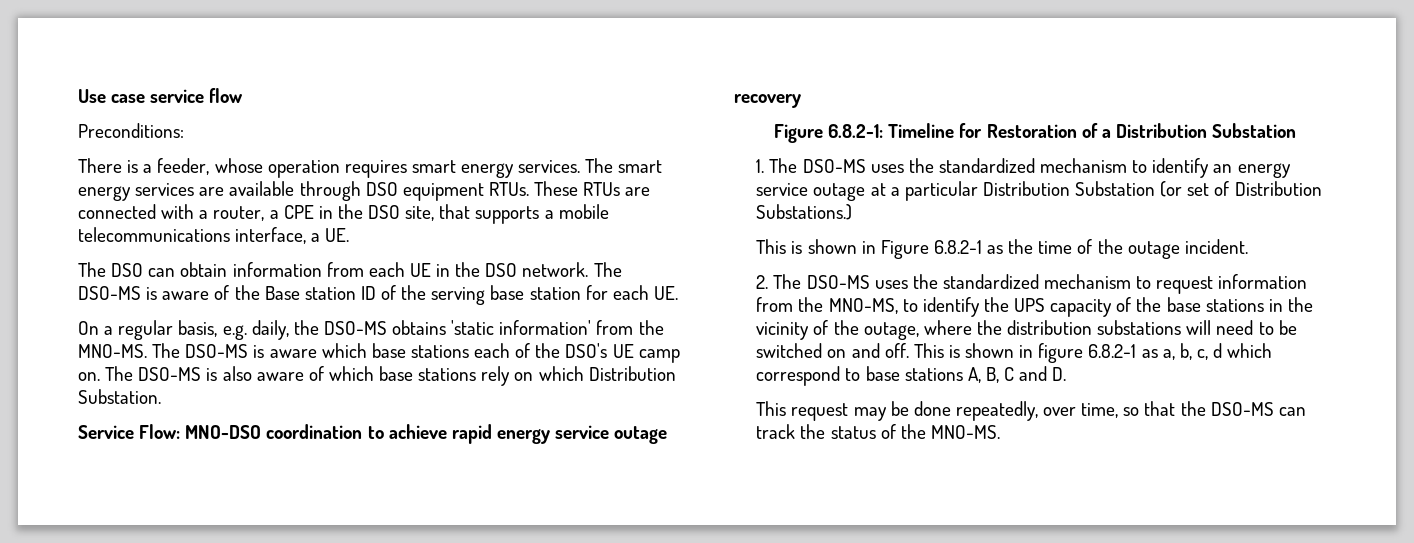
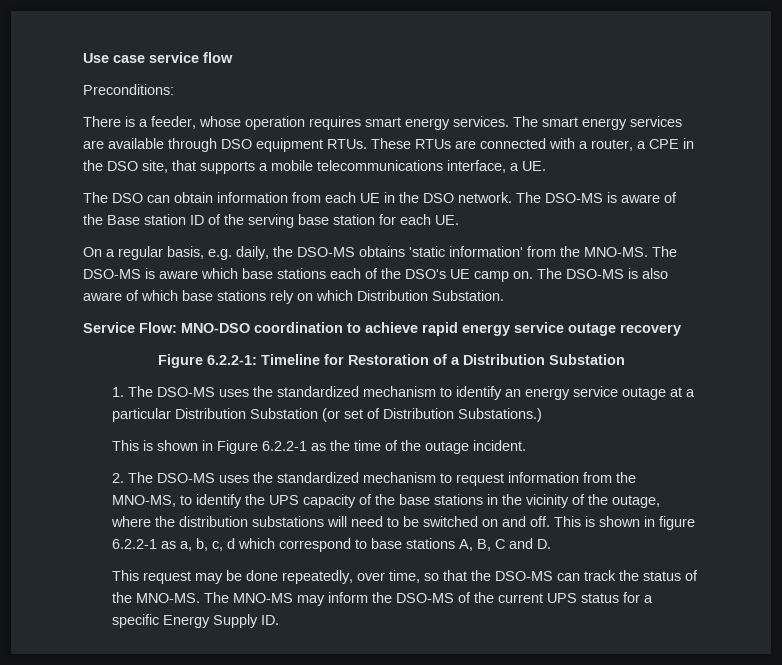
[828,124,884,138] 6.8.2-1: -> [206,355,257,365] 6.2.2-1:
[933,240,982,254] 6.8.2-1 -> [261,441,307,451] 6.2.2-1
[1088,344,1137,358] 6.8.2-1 -> [111,539,157,549] 6.2.2-1
(1000, 432) none -> [203,592,653,606] [111,614,279,628] The MNO-MS may inform the DSO-MS of the current UPS status for a specific Energy Supply ID.

